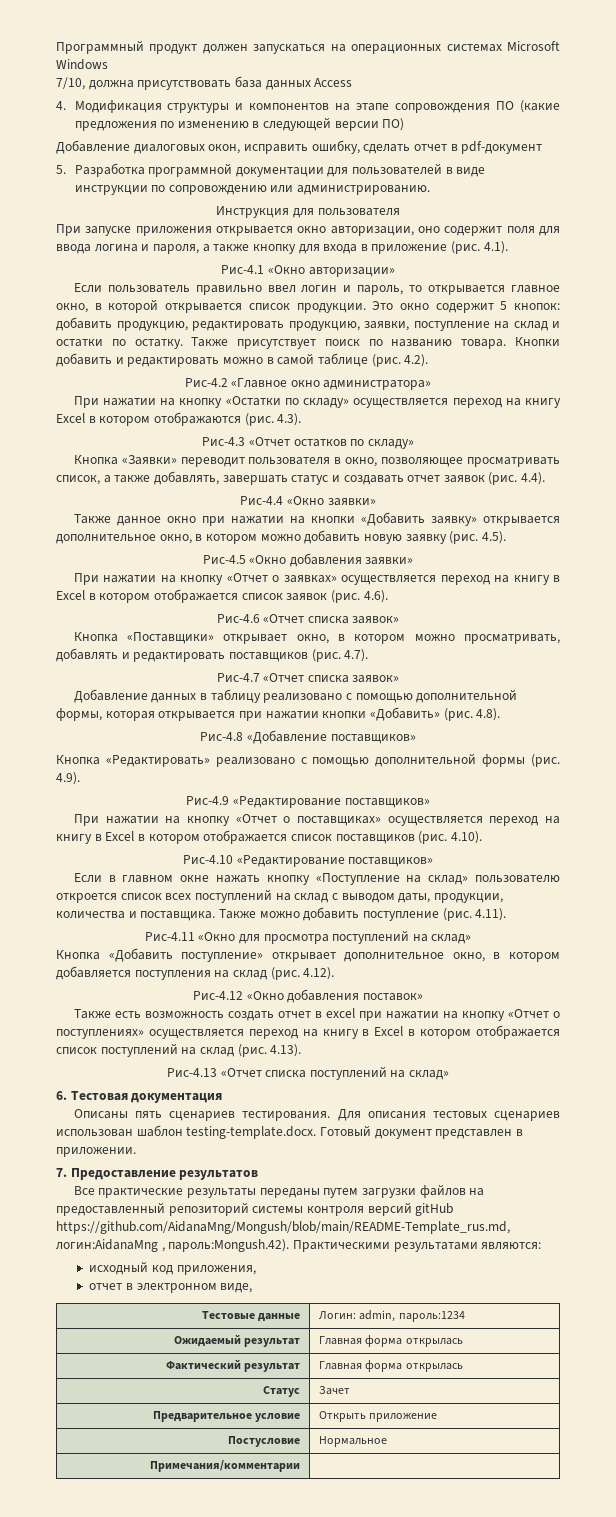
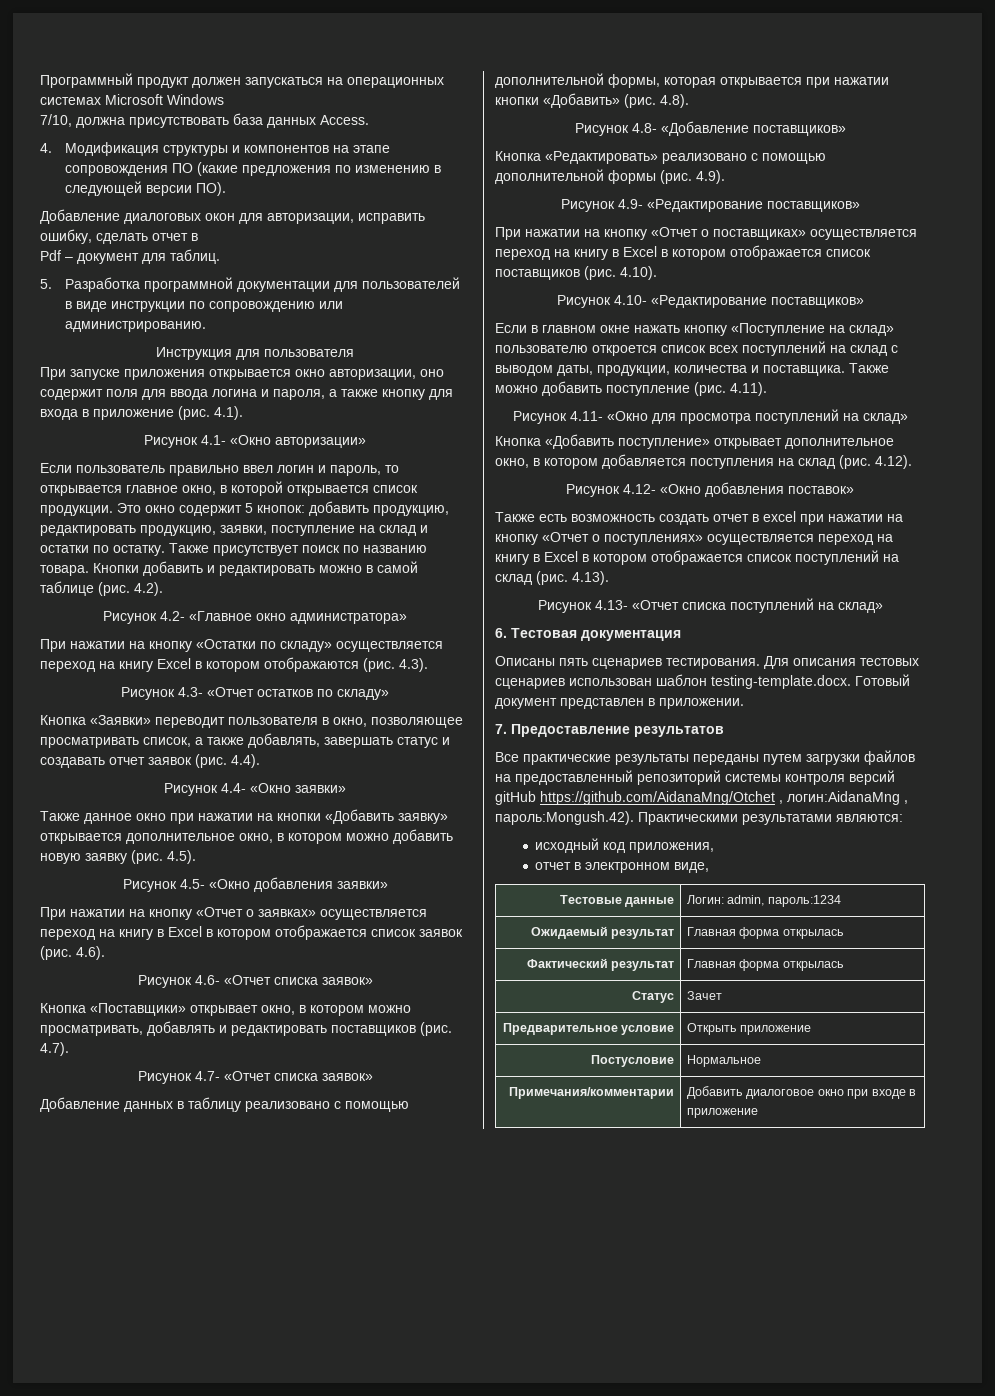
[314,78,353,87] Access -> [320,115,369,125] Access.
[382,118,405,131] ПО) -> [195,182,226,196] ПО).
[208,144,241,154] окон, -> [205,213,354,224] окон для авторизации,
[461,141,543,154] pdf-документ -> [40,249,220,264] // Pdf – документ для таблиц.
[221,265,265,274] Рис-4.1 -> [144,435,226,448] Рисунок 4.1-
[184,378,228,387] Рис-4.2 -> [103,611,185,624] Рисунок 4.2-
[202,437,246,446] Рис-4.3 -> [121,687,203,700] Рисунок 4.3-
[240,496,284,505] Рис-4.4 -> [164,783,246,796] Рисунок 4.4-
[202,555,246,564] Рис-4.5 -> [122,879,205,892] Рисунок 4.5-
[216,614,260,623] Рис-4.6 -> [137,975,220,988] Рисунок 4.6-
[216,673,260,682] Рис-4.7 -> [137,1071,220,1084] Рисунок 4.7-
[200,732,244,741] Рис-4.8 -> [574,123,657,136] Рисунок 4.8-
[186,796,230,805] Рис-4.9 -> [560,199,643,212] Рисунок 4.9-
[182,855,233,864] Рис-4.10 -> [556,295,647,308] Рисунок 4.10-
[144,932,195,941] Рис-4.11 -> [512,411,603,424] Рисунок 4.11-
[193,991,244,1000] Рис-4.12 -> [566,484,656,497] Рисунок 4.12-
[166,1068,217,1077] Рис-4.13 -> [537,600,628,613] Рисунок 4.13-
[56,1221,510,1234] https://github.com/AidanaMng/Mongush/blob/main/README-Template_rus.md, -> [540,791,783,805] https://github.com/AidanaMng/Otchet ,
(300, 1466) none -> [687,1086,916,1099] [687,1108,759,1118] Добавить диалоговое окно при входе в приложение

